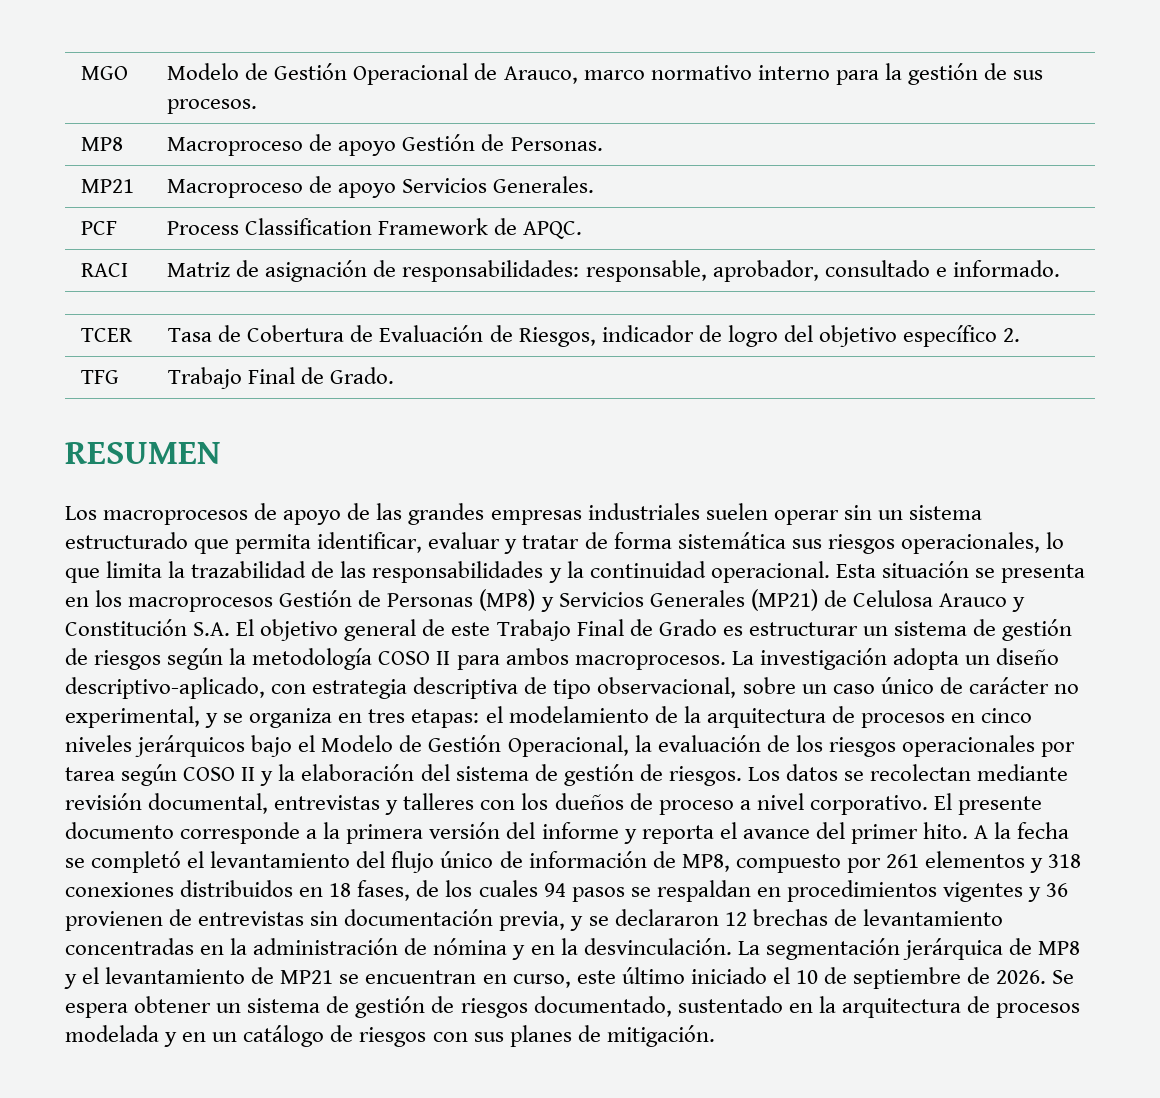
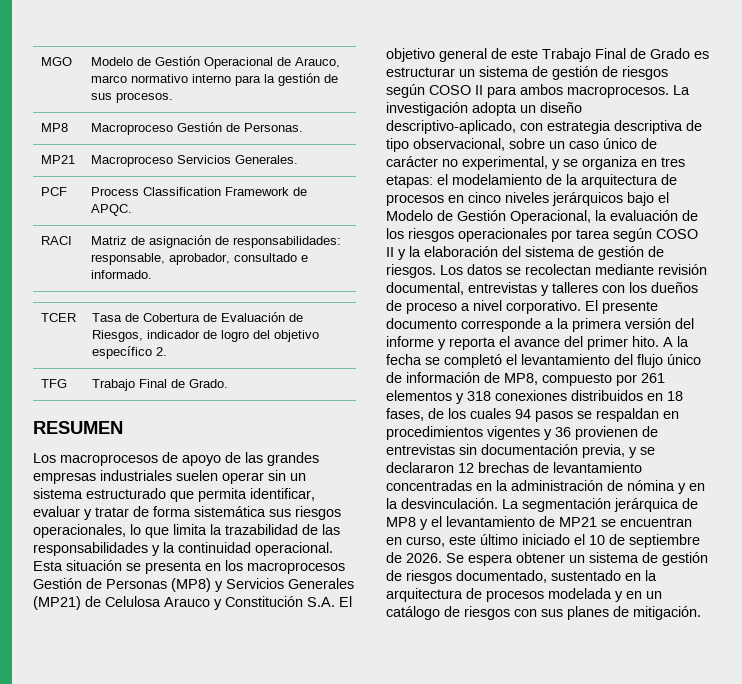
[309,134,397,156] de apoyo -> (173, 129) none
[309,176,397,198] de apoyo -> (173, 161) none
[229,648,373,670] la metodología -> (425, 91) none

